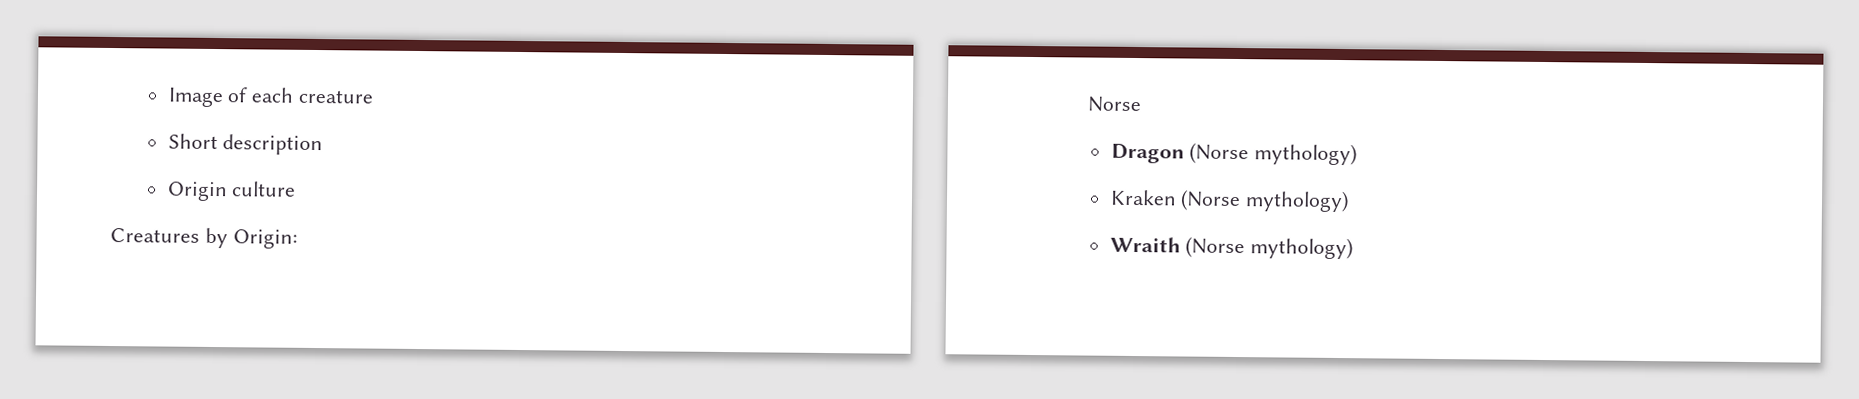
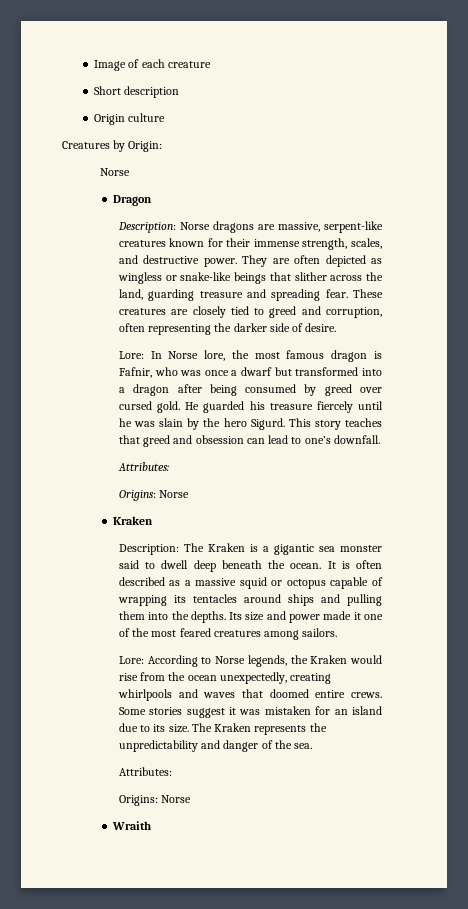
[1189,142,1358,166] [1109,189,1350,213] (Norse mythology) // Kraken (Norse mythology) -> [117,221,383,233] [118,238,382,250] [118,255,382,267] [117,272,383,284] [118,289,383,301] [118,306,382,318] [118,323,337,335] [118,350,382,362] [118,367,382,378] [118,384,382,396] [118,401,384,413] [118,418,382,430] [118,435,380,447] [117,462,169,471] [118,490,190,501] [113,516,154,525] [118,543,382,555] [118,560,382,572] [118,577,383,589] [117,594,382,606] [118,611,383,623] [118,628,338,640] [118,655,382,667] [118,672,332,684] [117,689,382,701] [118,706,382,718] [118,723,327,735] [118,740,313,752] [118,767,172,776] [118,795,192,806] // Description: Norse dragons are massive, serpent-like creatures known for their immense strength, scales, and destructive power. They are often depicted as wingless or snake-like beings that slither across the land, guarding treasure and spreading fear. These creatures are closely tied to greed and corruption, often representing the darker side of desire. // Lore: In Norse lore, the most famous dragon is Fafnir, who was once a dwarf but transformed into a dragon after being consumed by greed over cursed gold. He guarded his treasure fiercely until he was slain by the hero Sigurd. This story teaches that greed and obsession can lead to one’s downfall. // Attributes: // Origins: Norse // Kraken // Description: The Kraken is a gigantic sea monster said to dwell deep beneath the ocean. It is often described as a massive squid or octopus capable of wrapping its tentacles around ships and pulling them into the depths. Its size and power made it one of the most feared creatures among sailors. // Lore: According to Norse legends, the Kraken would rise from the ocean unexpectedly, creating whirlpools and waves that doomed entire crews. Some stories suggest it was mistaken for an island due to its size. The Kraken represents the unpredictability and danger of the sea. // Attributes: // Origins: Norse
[1185,236,1354,260] (Norse mythology) -> (152, 825) none

